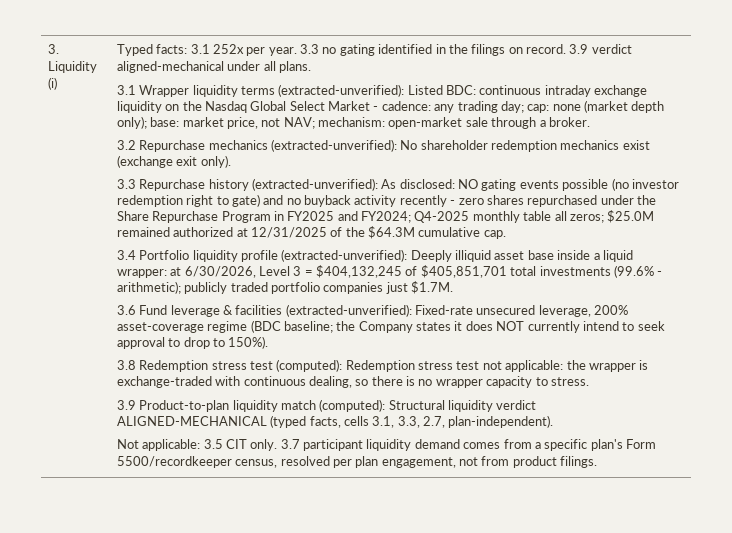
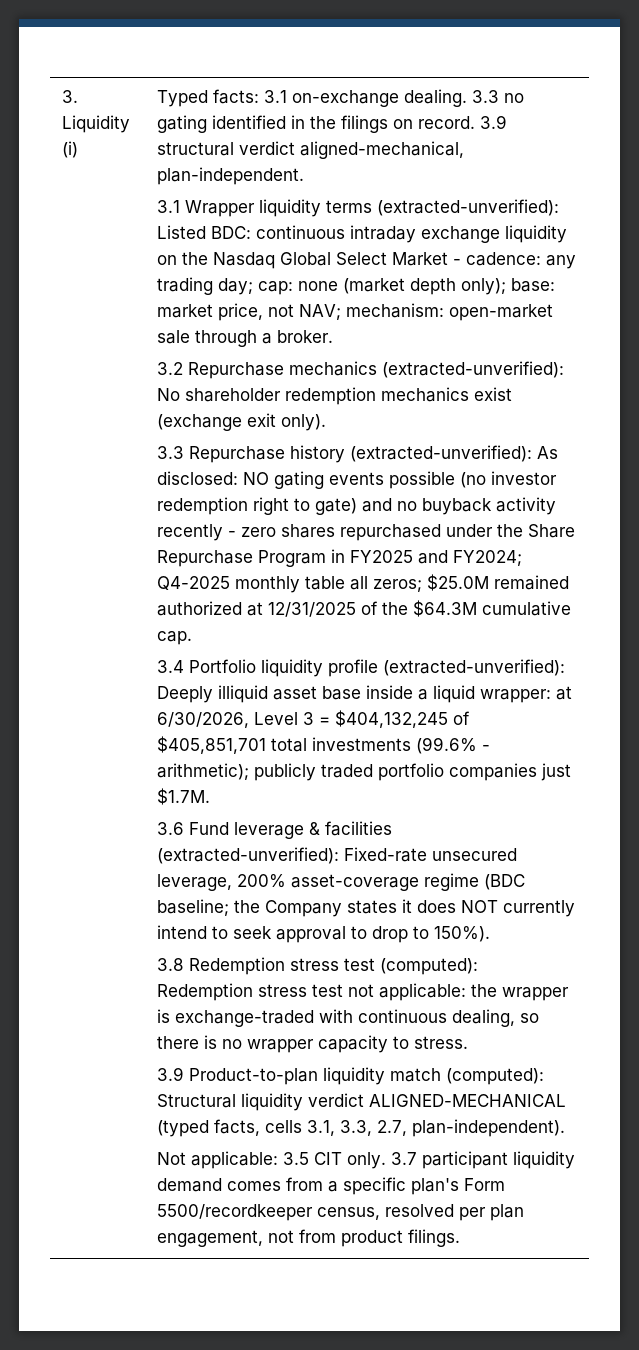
[212,44,297,56] 252x per year. -> [292,89,468,107] on-exchange dealing.
[591,44,632,54] [116,61,311,73] verdict aligned-mechanical under all plans. -> [157,141,465,159] [157,167,305,185] structural verdict aligned-mechanical, plan-independent.

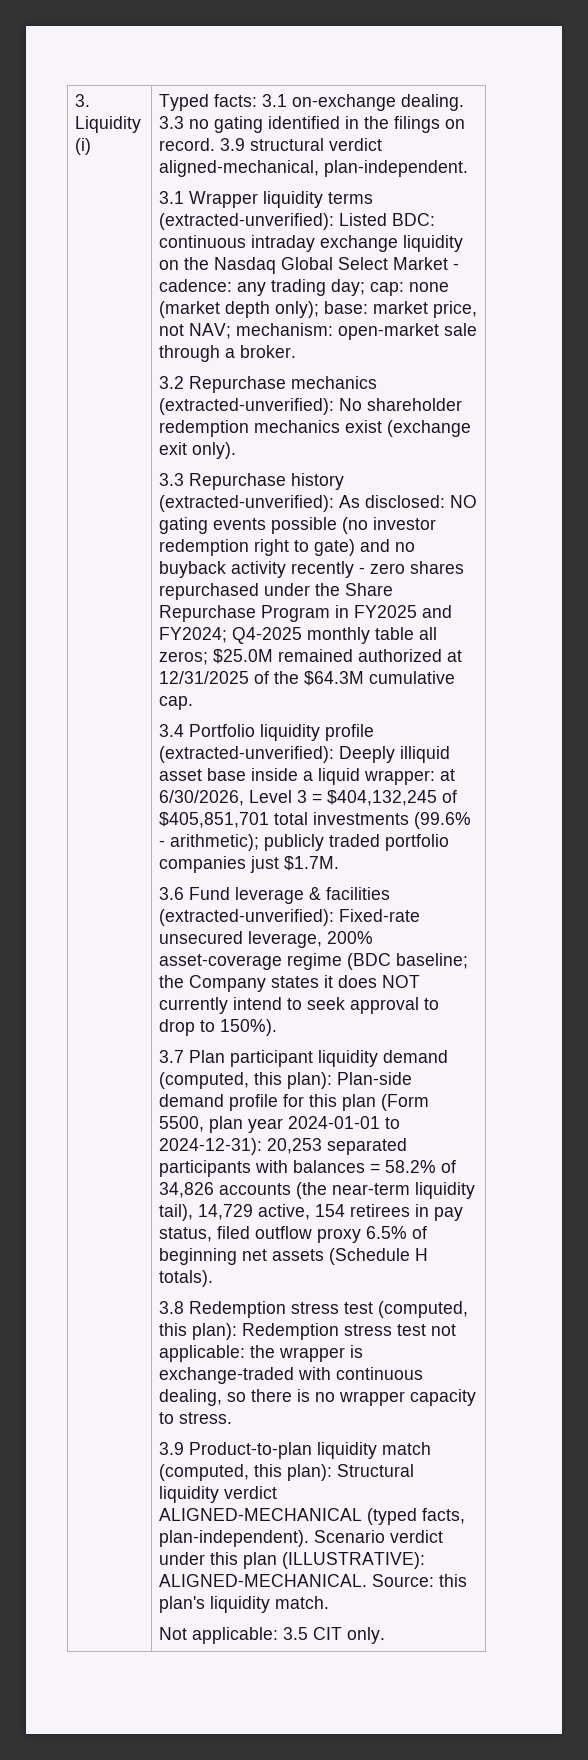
(491, 934) none -> [159,1050,449,1067] [159,1072,413,1089] [159,1094,430,1111] [159,1116,401,1133] [159,1138,408,1155] [159,1160,457,1177] [159,1182,476,1199] [159,1204,464,1221] [159,1226,428,1243] [159,1248,429,1265] [159,1270,214,1287] // 3.7 Plan participant liquidity demand (computed, this plan): Plan-side demand profile for this plan (Form 5500, plan year 2024-01-01 to 2024-12-31): 20,253 separated participants with balances = 58.2% of 34,826 accounts (the near-term liquidity tail), 14,729 active, 154 retirees in pay status, filed outflow proxy 6.5% of beginning net assets (Schedule H totals).
[380,958,479,975] (computed): -> [378,1301,469,1318] [159,1323,238,1340] (computed, this plan):
[446,1068,545,1085] (computed): -> [159,1464,333,1481] (computed, this plan):
[265,1119,566,1137] cells 3.1, 3.3, 2.7, plan-independent). -> [159,1530,444,1547] [159,1552,426,1569] [159,1574,468,1587] [159,1596,330,1613] plan-independent). Scenario verdict under this plan (ILLUSTRATIVE): ALIGNED-MECHANICAL. Source: this plan's liquidity match.
[391,1151,576,1169] [157,1177,506,1195] [157,1204,525,1221] [157,1229,461,1247] 3.7 participant liquidity demand comes from a specific plan's Form 5500/recordkeeper census, resolved per plan engagement, not from product filings. -> (386, 1635) none

